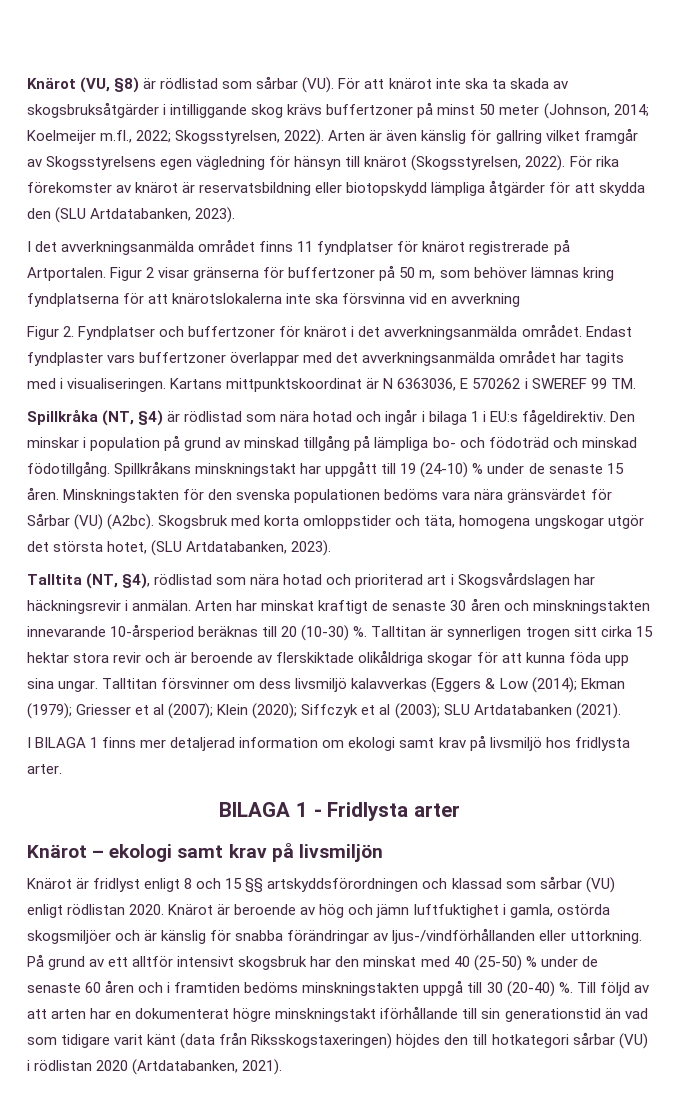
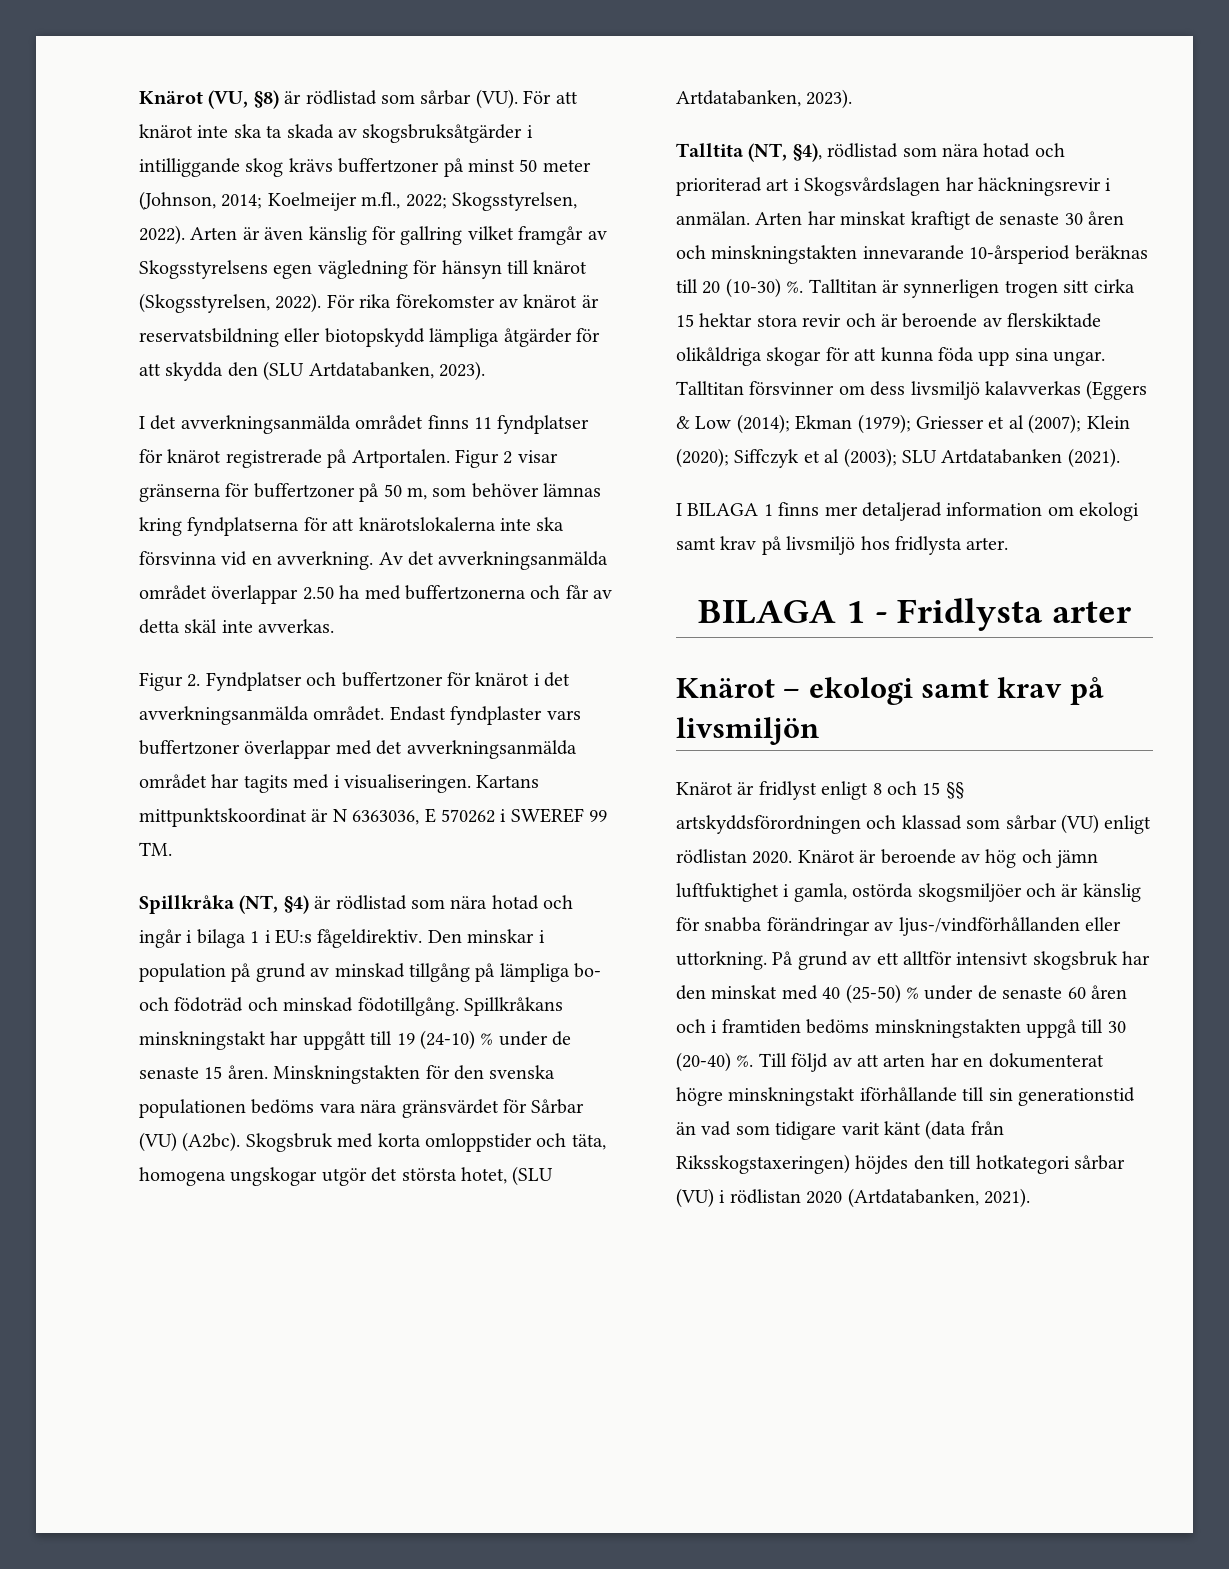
[451,293,521,307] avverkning -> [277,551,609,570] [139,585,613,604] [139,619,335,634] avverkning. Av det avverkningsanmälda området överlappar 2.50 ha med buffertzonerna och får av detta skäl inte avverkas.

